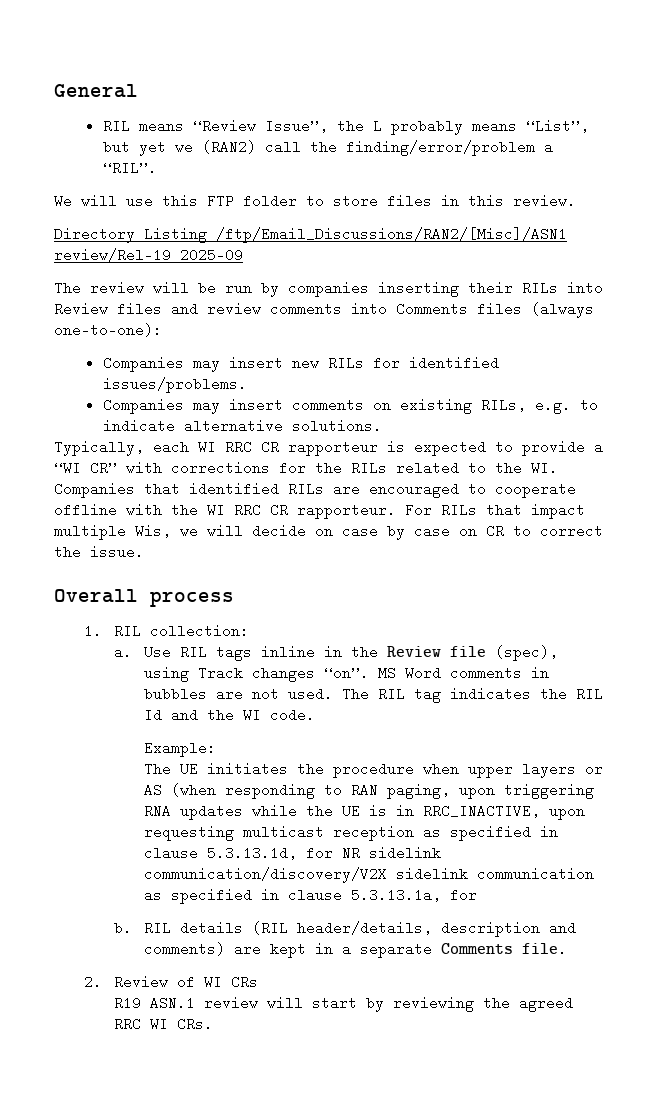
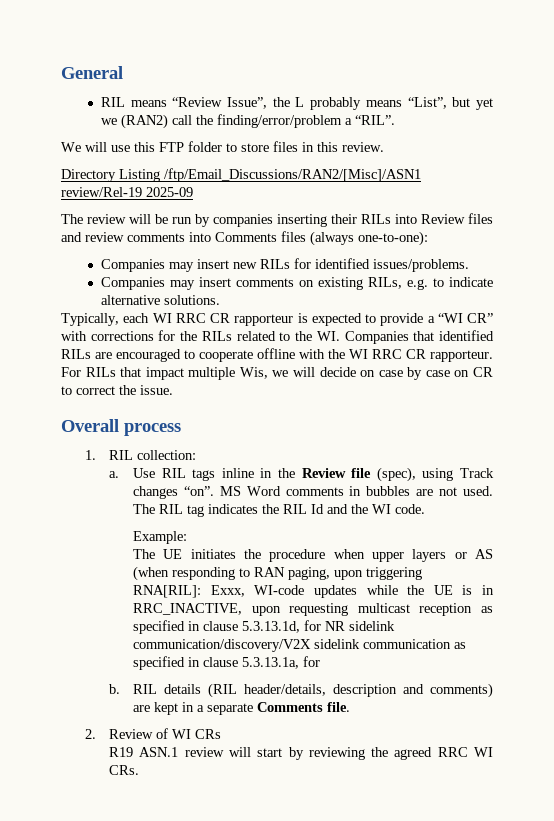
[143,804,171,818] RNA -> [133,585,305,598] RNA[RIL]: Exxx, WI-code

